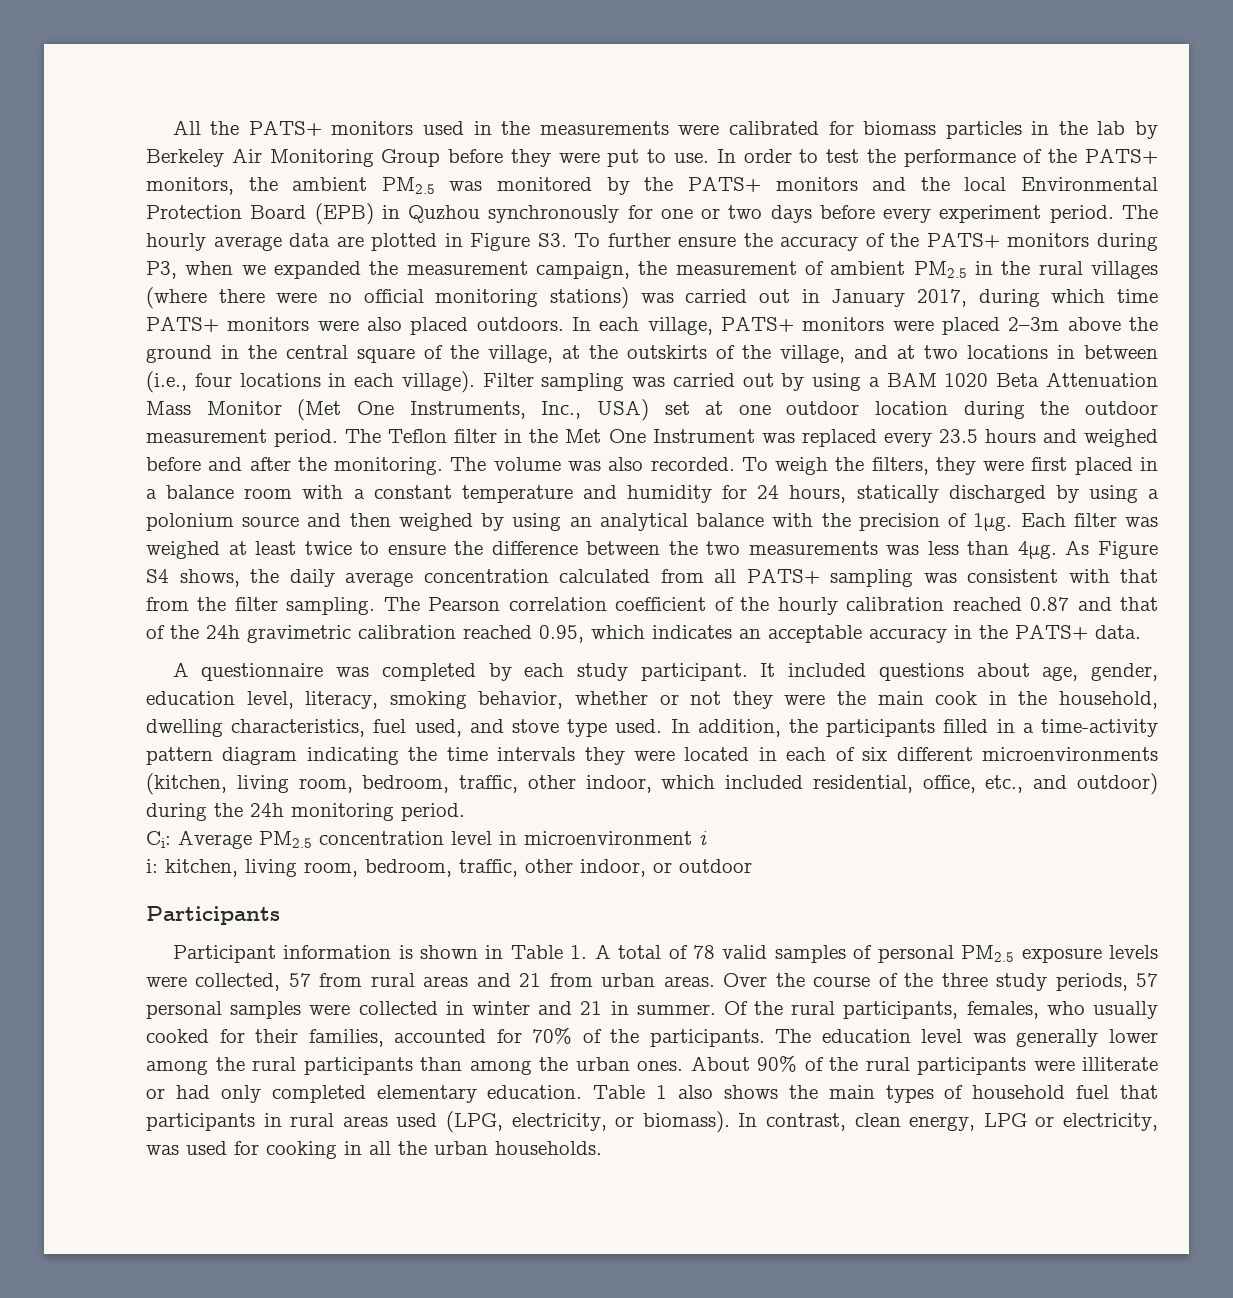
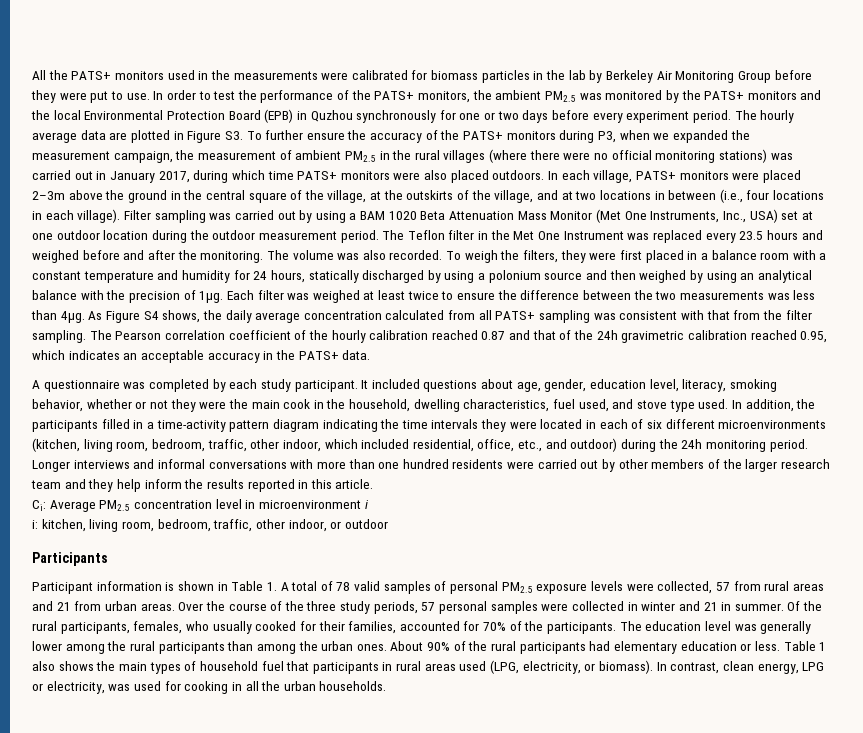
(465, 812) none -> [32,459,830,472] [31,479,374,492] Longer interviews and informal conversations with more than one hundred residents were carried out by other members of the larger research team and they help inform the results reported in this article.
[1033,1057,1158,1071] [146,1085,583,1103] were illiterate or had only completed elementary education. -> [589,641,780,654] had elementary education or less.

